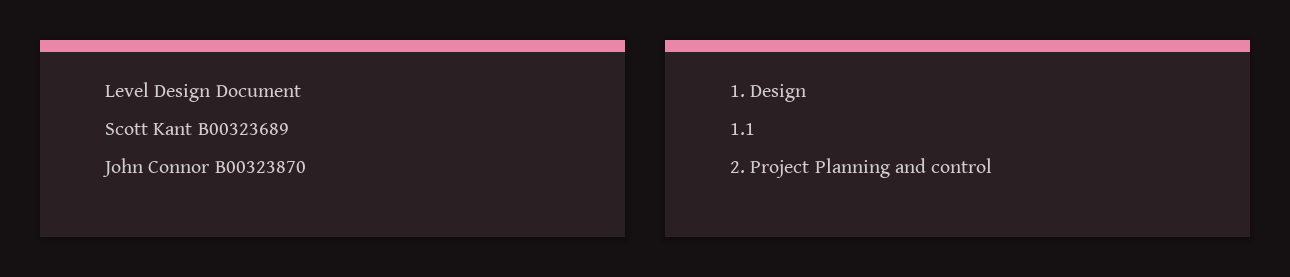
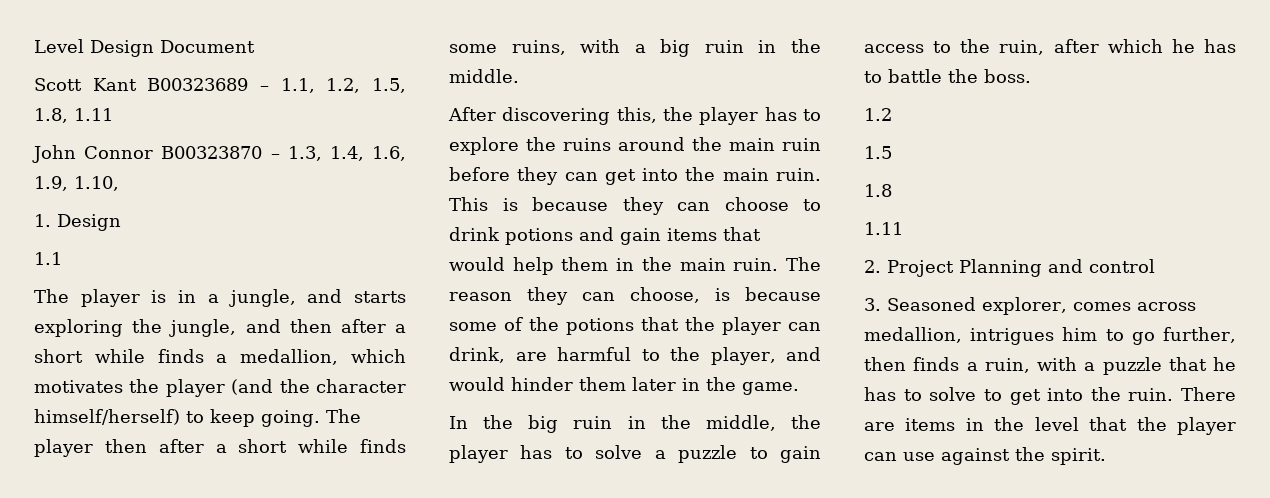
[102,158,306,177] [730,84,807,102] [730,123,755,135] // John Connor B00323870 // 1. Design // 1.1 -> [260,78,406,93] [34,108,113,123] [32,145,406,163] [34,176,119,191] [34,214,121,231] [34,252,62,265] [34,289,407,307] [34,319,406,337] [34,349,407,365] [34,379,406,397] [34,409,361,427] [34,439,406,457] [449,39,821,57] [449,69,519,83] [448,107,821,125] [449,137,821,155] [449,167,821,185] [449,197,821,215] [449,227,761,245] [449,257,821,275] [449,287,821,305] [449,317,821,335] [449,347,821,365] [449,377,799,395] [449,415,821,433] [449,445,821,463] [864,39,1236,55] [864,69,1031,83] [864,108,892,121] [864,146,892,159] [864,184,892,197] [864,222,903,235] – 1.1, 1.2, 1.5, 1.8, 1.11 // John Connor B00323870 – 1.3, 1.4, 1.6, 1.9, 1.10, // 1. Design // 1.1 // The player is in a jungle, and starts exploring the jungle, and then after a short while finds a medallion, which motivates the player (and the character himself/herself) to keep going. The player then after a short while finds some ruins, with a big ruin in the middle. // After discovering this, the player has to explore the ruins around the main ruin before they can get into the main ruin. This is because they can choose to drink potions and gain items that would help them in the main ruin. The reason they can choose, is because some of the potions that the player can drink, are harmful to the player, and would hinder them later in the game. // In the big ruin in the middle, the player has to solve a puzzle to gain access to the ruin, after which he has to battle the boss. // 1.2 // 1.5 // 1.8 // 1.11
(993, 165) none -> [864,297,1196,315] [864,327,1237,345] [864,357,1236,375] [864,387,1236,405] [864,417,1236,435] [864,447,1106,465] // 3. Seasoned explorer, comes across medallion, intrigues him to go further, then finds a ruin, with a puzzle that he has to solve to get into the ruin. There are items in the level that the player can use against the spirit.

